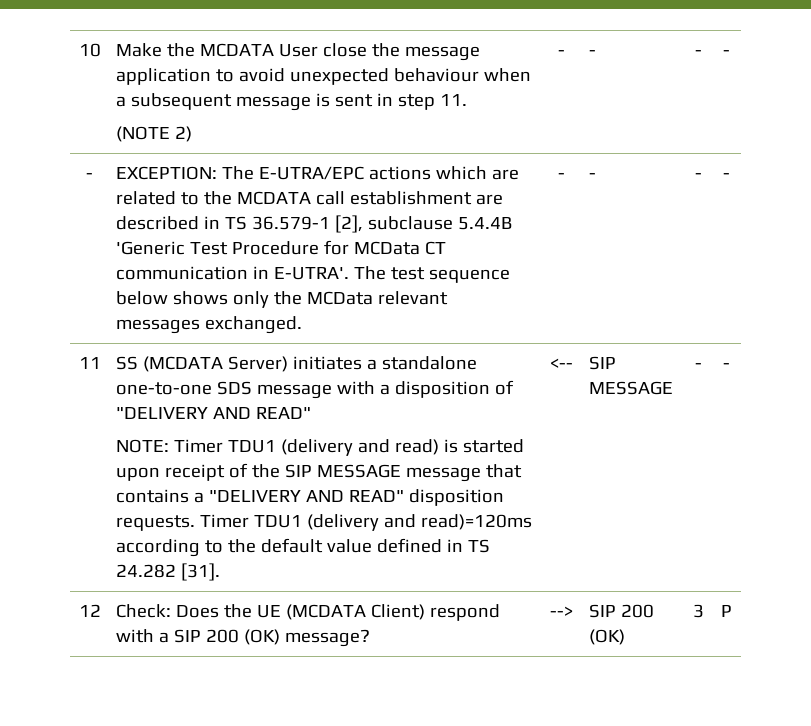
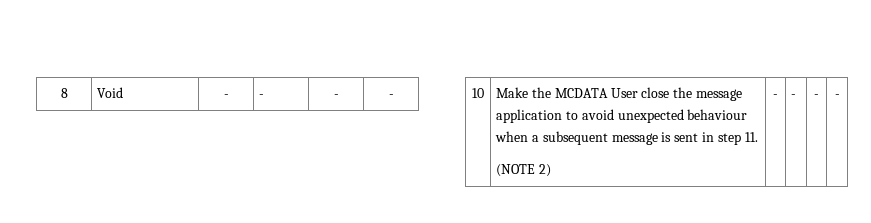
(78, 50) none -> [60,88,68,98] [97,87,124,98] [223,94,229,98] [259,94,265,98] [333,94,339,98] [388,94,394,98] 8 | Void | - | - | - | - //
[86,173,93,179] [115,166,519,180] [115,191,503,205] [115,215,512,233] [115,240,446,255] [115,266,510,283] [115,291,448,308] [115,316,302,334] [558,173,565,179] [588,173,596,179] [695,173,702,179] [723,173,730,179] [78,357,101,369] [115,356,477,372] [115,380,514,399] [115,407,311,419] [115,439,524,456] [115,463,522,482] [115,489,504,506] [115,514,532,531] [115,538,490,557] [115,563,220,581] [550,358,573,369] [588,356,616,370] [588,381,673,395] [695,363,702,369] [723,363,730,369] [78,604,101,617] [115,604,500,621] [115,629,370,647] [550,606,573,617] [588,604,654,618] [588,629,625,645] [693,604,704,618] [721,605,732,617] // - | EXCEPTION: The E-UTRA/EPC actions which are related to the MCDATA call establishment are described in TS 36.579-1 [2], subclause 5.4.4B 'Generic Test Procedure for MCData CT communication in E-UTRA'. The test sequence below shows only the MCData relevant messages exchanged. | - | - | - | - // 11 | SS (MCDATA Server) initiates a standalone one-to-one SDS message with a disposition of "DELIVERY AND READ" // NOTE: Timer TDU1 (delivery and read) is started upon receipt of the SIP MESSAGE message that contains a "DELIVERY AND READ" disposition requests. Timer TDU1 (delivery and read)=120ms according to the default value defined in TS 24.282 [31]. | <-- | SIP MESSAGE | - | - // 12 | Check: Does the UE (MCDATA Client) respond with a SIP 200 (OK) message? | --> | SIP 200 (OK) | 3 | P -> (840, 96) none

